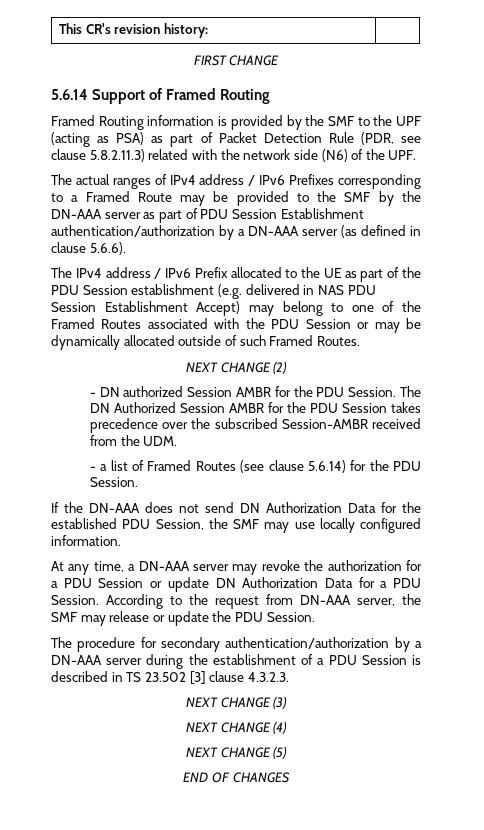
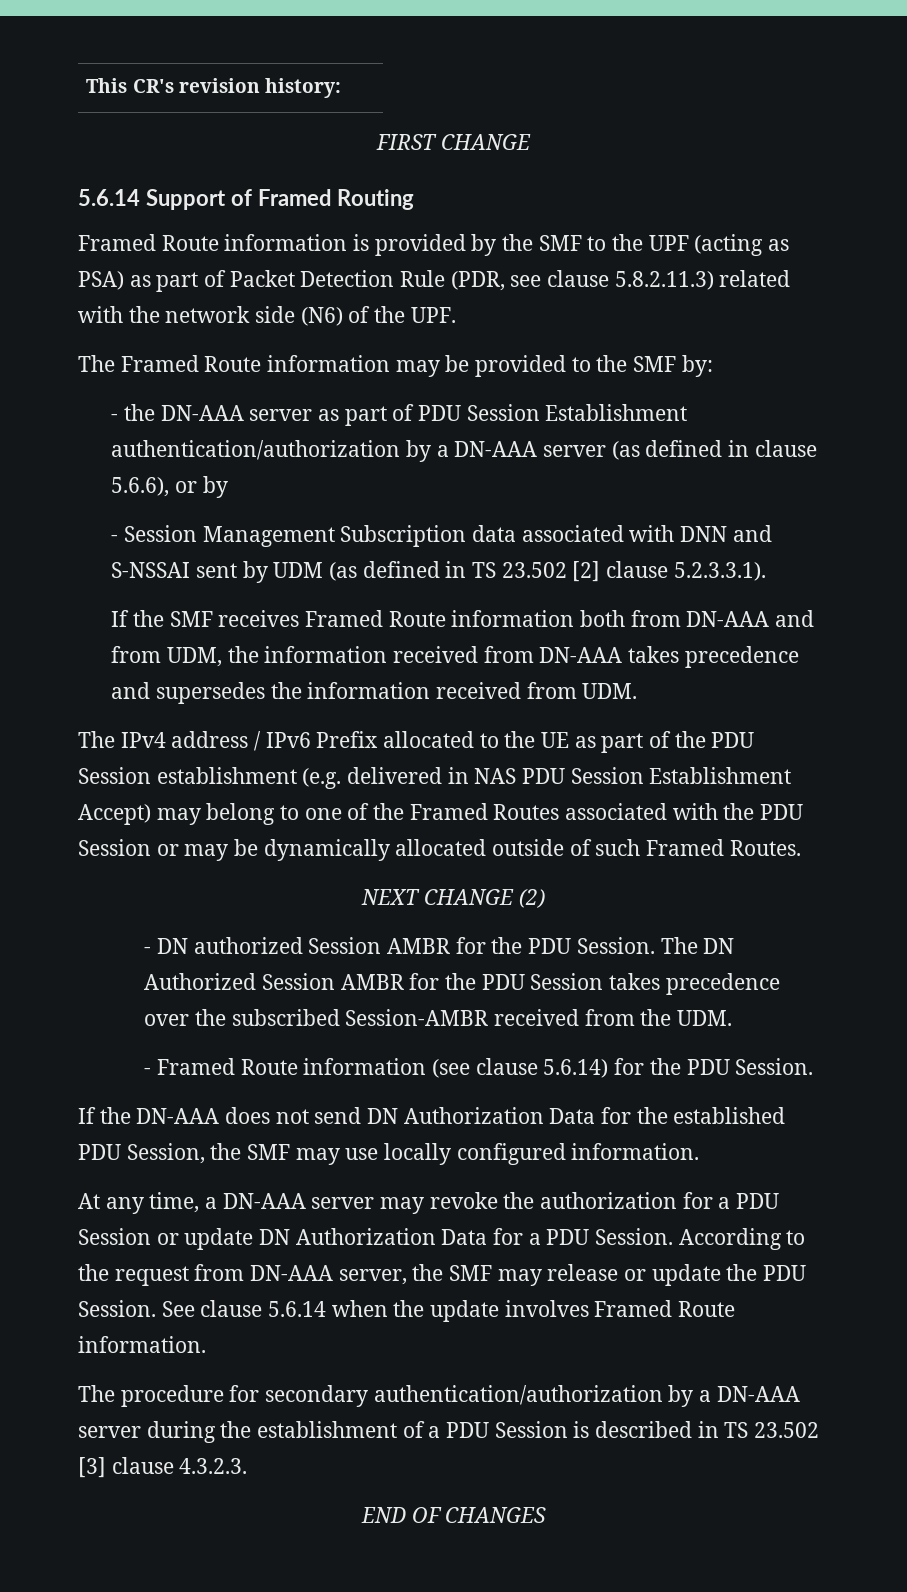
[98,116,144,130] Routing -> [161,235,219,251] Route
[75,174,421,189] [51,191,172,202] actual ranges of IPv4 address / IPv6 Prefixes corresponding to a Framed Route -> [120,355,391,372] Framed Route information
[378,191,394,206] by -> [681,355,713,377] [111,414,119,421] by: // -
[89,242,126,255] 5.6.6). -> [111,476,228,498] [111,525,772,547] [111,561,766,583] [111,610,814,627] [111,646,799,668] [111,682,638,704] 5.6.6), or by // - Session Management Subscription data associated with DNN and S-NSSAI sent by UDM (as defined in TS 23.502 [2] clause 5.2.3.3.1). // If the SMF receives Framed Route information both from DN-AAA and from UDM, the information received from DN-AAA takes precedence and supersedes the information received from UDM.
[100,460,236,471] a list of Framed Routes -> [157,1058,427,1075] Framed Route information
(315, 617) none -> [161,1300,736,1322] [78,1336,206,1353] See clause 5.6.14 when the update involves Framed Route information.
[185,696,288,709] [185,721,288,734] [185,746,288,759] // NEXT CHANGE (3) // NEXT CHANGE (4) // NEXT CHANGE (5) -> (248, 1466) none

